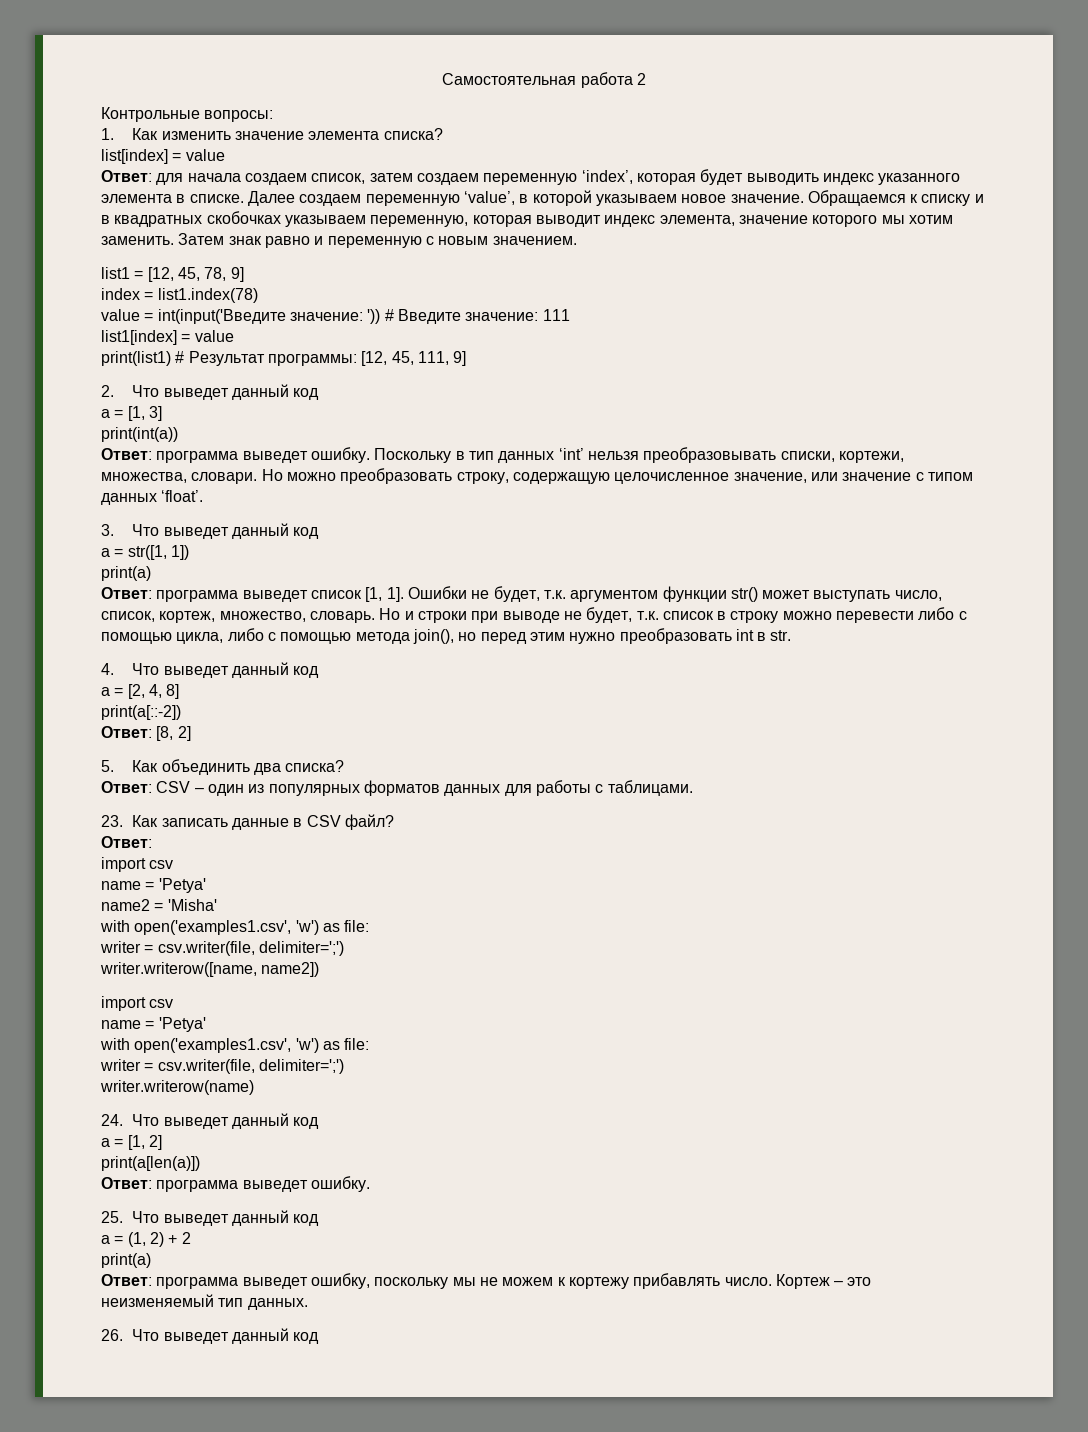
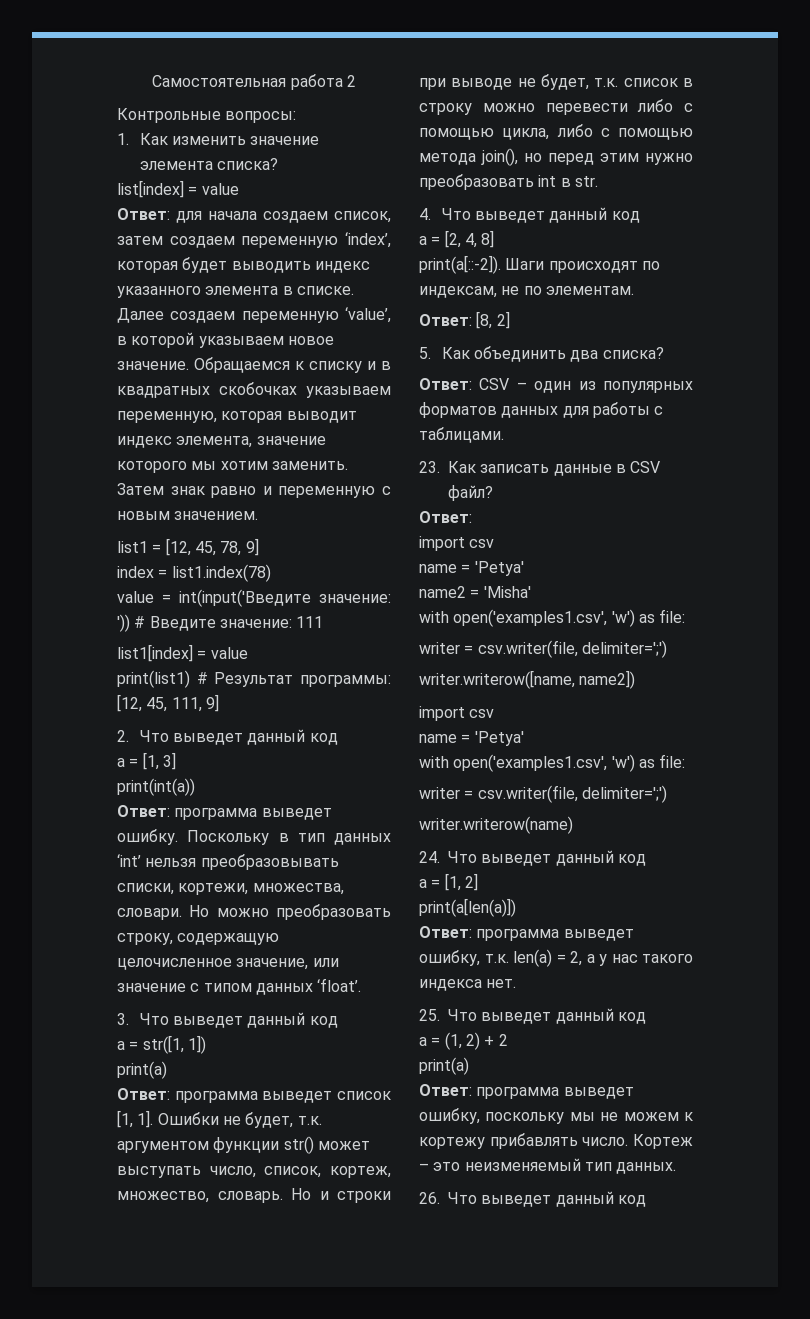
[101,705,181,720] print(a[::-2]) -> [419,255,660,274] [419,286,634,298] print(a[::-2]). Шаги происходят по индексам, не по элементам.
[310,1176,370,1192] ошибку. -> [419,949,693,967] [419,979,517,991] ошибку, т.к. len(a) = 2, а у нас такого индекса нет.

